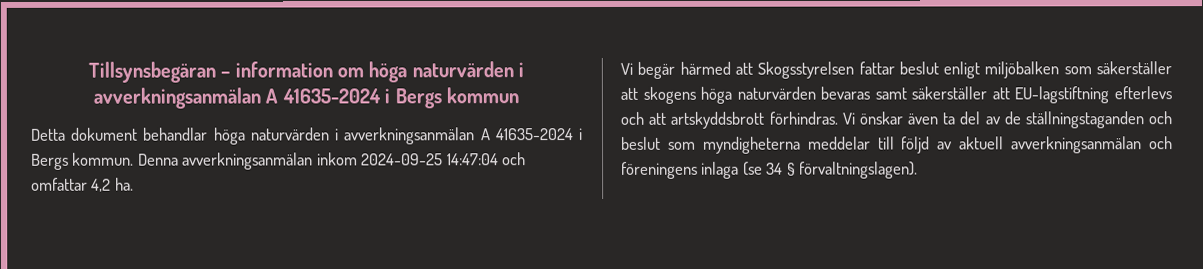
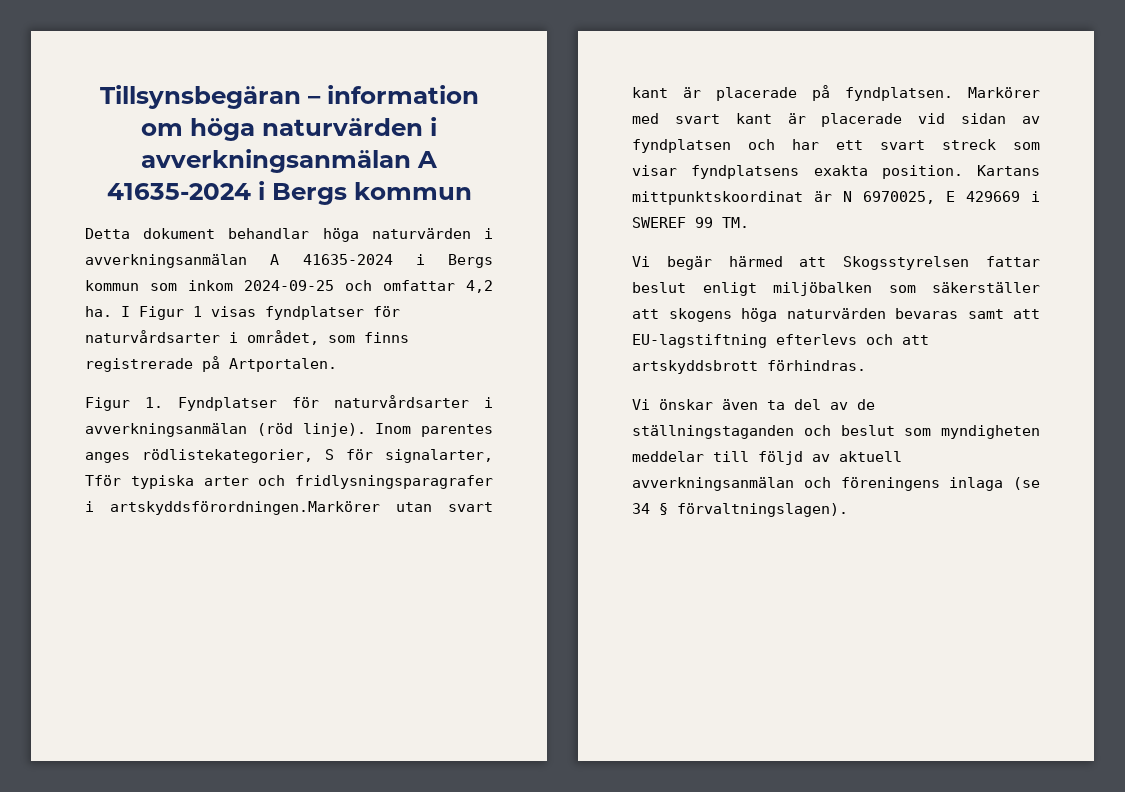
[72,152,314,170] kommun. Denna avverkningsanmälan -> [85,280,177,291] kommun som
[446,153,499,166] 14:47:04 -> (334, 285) none
(134, 184) none -> [121,306,400,320] [85,330,409,345] [85,356,337,372] [85,395,493,411] [85,423,493,437] [85,449,493,463] [85,475,493,489] [85,501,493,515] [632,85,1040,101] [632,113,1040,127] [632,139,1040,153] [632,165,1040,179] [632,191,1040,205] [632,217,749,228] I Figur 1 visas fyndplatser för naturvårdsarter i området, som finns registrerade på Artportalen. // Figur 1. Fyndplatser för naturvårdsarter i avverkningsanmälan (röd linje). Inom parentes anges rödlistekategorier, S för signalarter, Tför typiska arter och fridlysningsparagrafer i artskyddsförordningen.Markörer utan svart kant är placerade på fyndplatsen. Markörer med svart kant är placerade vid sidan av fyndplatsen och har ett svart streck som visar fyndplatsens exakta position. Kartans mittpunktskoordinat är N 6970025, E 429669 i SWEREF 99 TM.
[911,86,988,100] säkerställer -> (1004, 314) none
(838, 118) none -> (866, 365) //
[702,136,801,154] myndigheterna -> [941,425,1040,439] myndigheten

